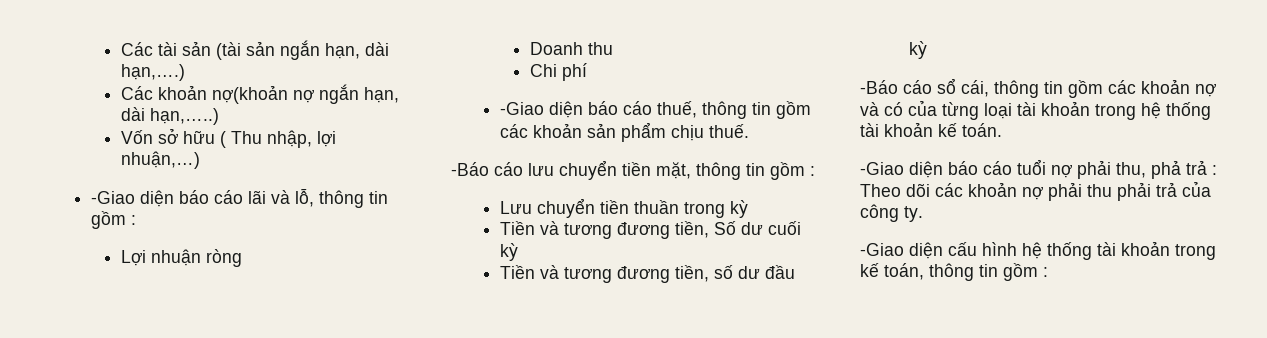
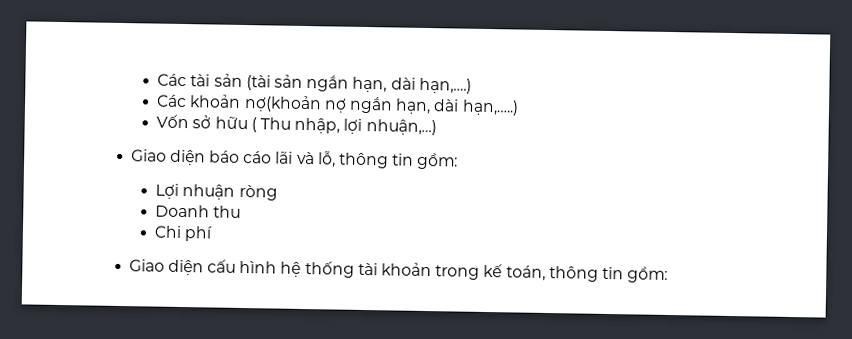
[90,191,135,204] -Giao -> [130,149,167,162] Giao
[90,211,136,229] gồm : -> [417,152,459,170] gồm:
[499,101,811,119] [499,122,749,142] [451,160,815,180] [499,198,748,218] [499,221,801,239] [499,243,518,261] [499,265,795,283] [908,41,927,59] [860,78,1216,98] [860,100,1211,120] [860,122,1002,137] [860,159,1217,179] [860,181,1211,201] [860,204,923,222] [860,243,904,256] -Giao diện báo cáo thuế, thông tin gồm các khoản sản phẩm chịu thuế. // -Báo cáo lưu chuyển tiền mặt, thông tin gồm : // Lưu chuyển tiền thuần trong kỳ // Tiền và tương đương tiền, Số dư cuối kỳ // Tiền và tương đương tiền, số dư đầu kỳ // -Báo cáo sổ cái, thông tin gồm các khoản nợ và có của từng loại tài khoản trong hệ thống tài khoản kế toán. // -Giao diện báo cáo tuổi nợ phải thu, phả trả : Theo dõi các khoản nợ phải thu phải trả của công ty. // -Giao -> [128,259,165,272] Giao
[1003,263,1048,281] gồm : -> [627,266,669,283] gồm:

